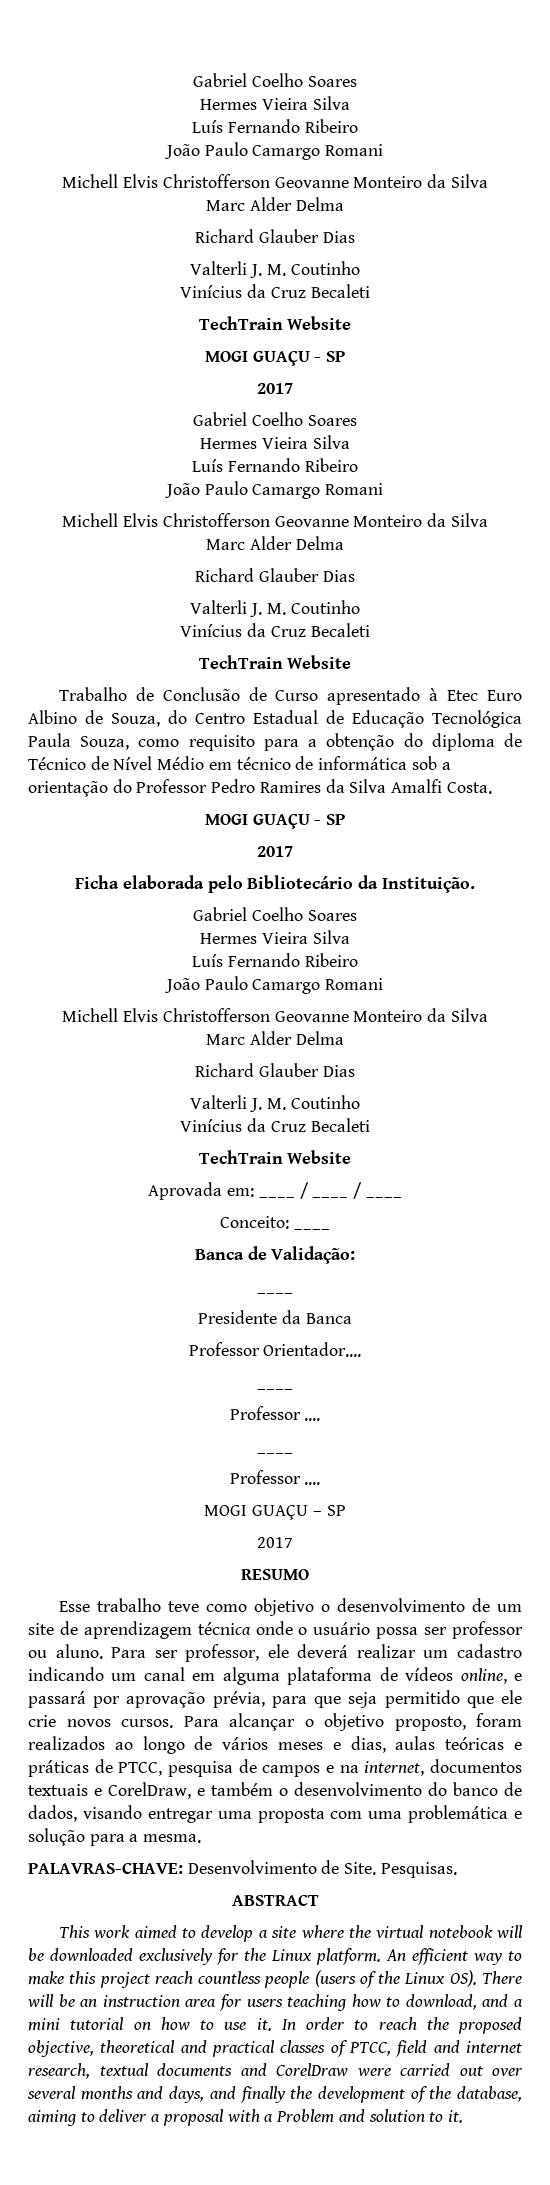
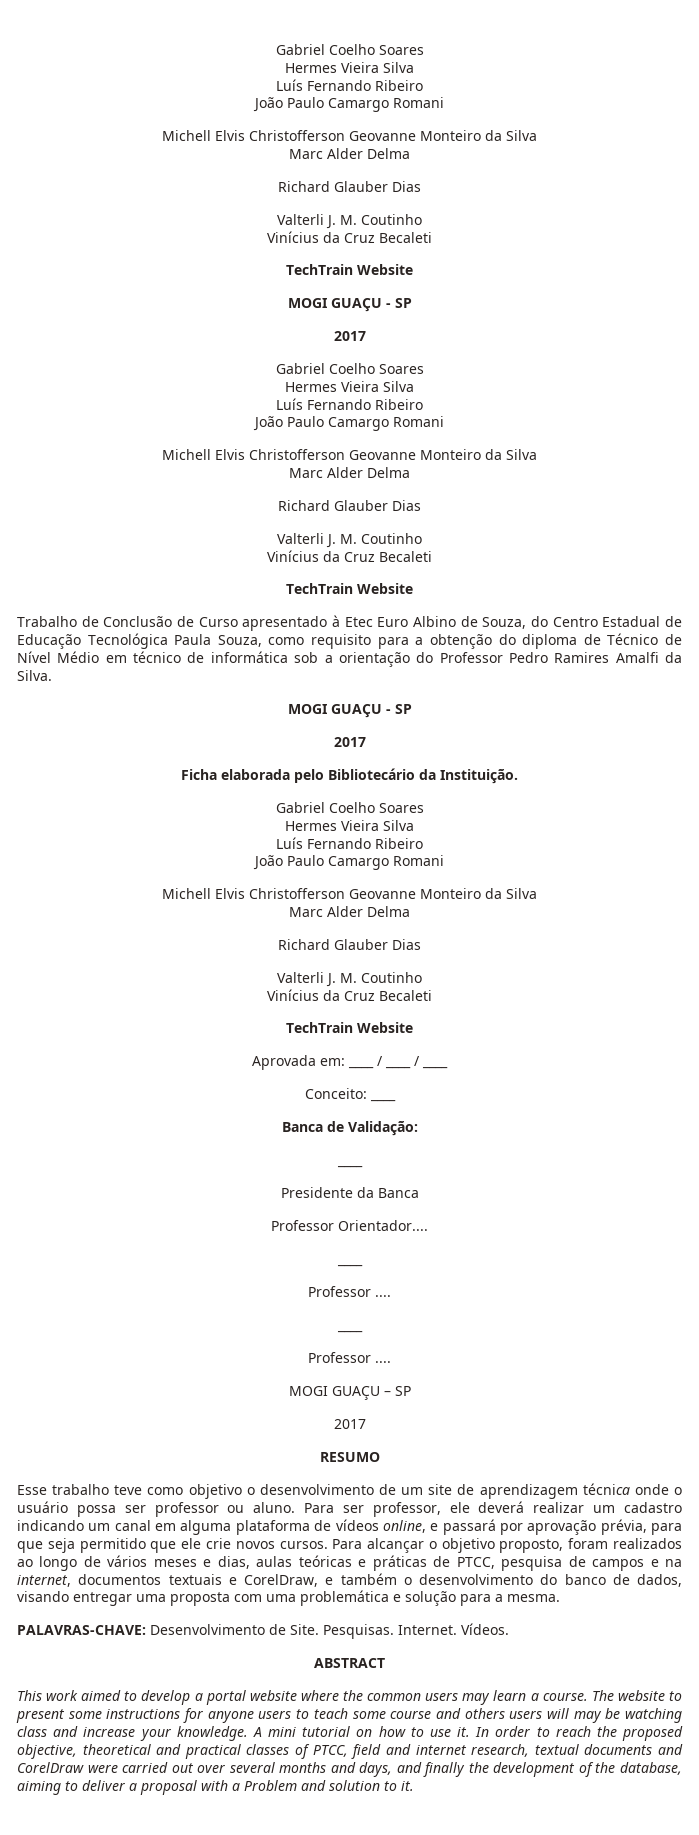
[325,779,492,794] da Silva Amalfi Costa. -> [615,652,682,663] [17,670,52,681] Amalfi da Silva.
(457, 1870) none -> [398,1623,509,1635] Internet. Vídeos.
[271,1925,523,1938] [28,1948,522,1965] [28,1970,522,1988] [27,1994,523,2011] site where the virtual notebook will be downloaded exclusively for the Linux platform. An efficient way to make this project reach countless people (users of the Linux OS). There will be an instruction area for users teaching how to download, and a -> [205,1690,682,1705] [16,1708,682,1723] [17,1726,262,1741] portal website where the common users may learn a course. The website to present some instructions for anyone users to teach some course and others users will may be watching class and increase your knowledge. A

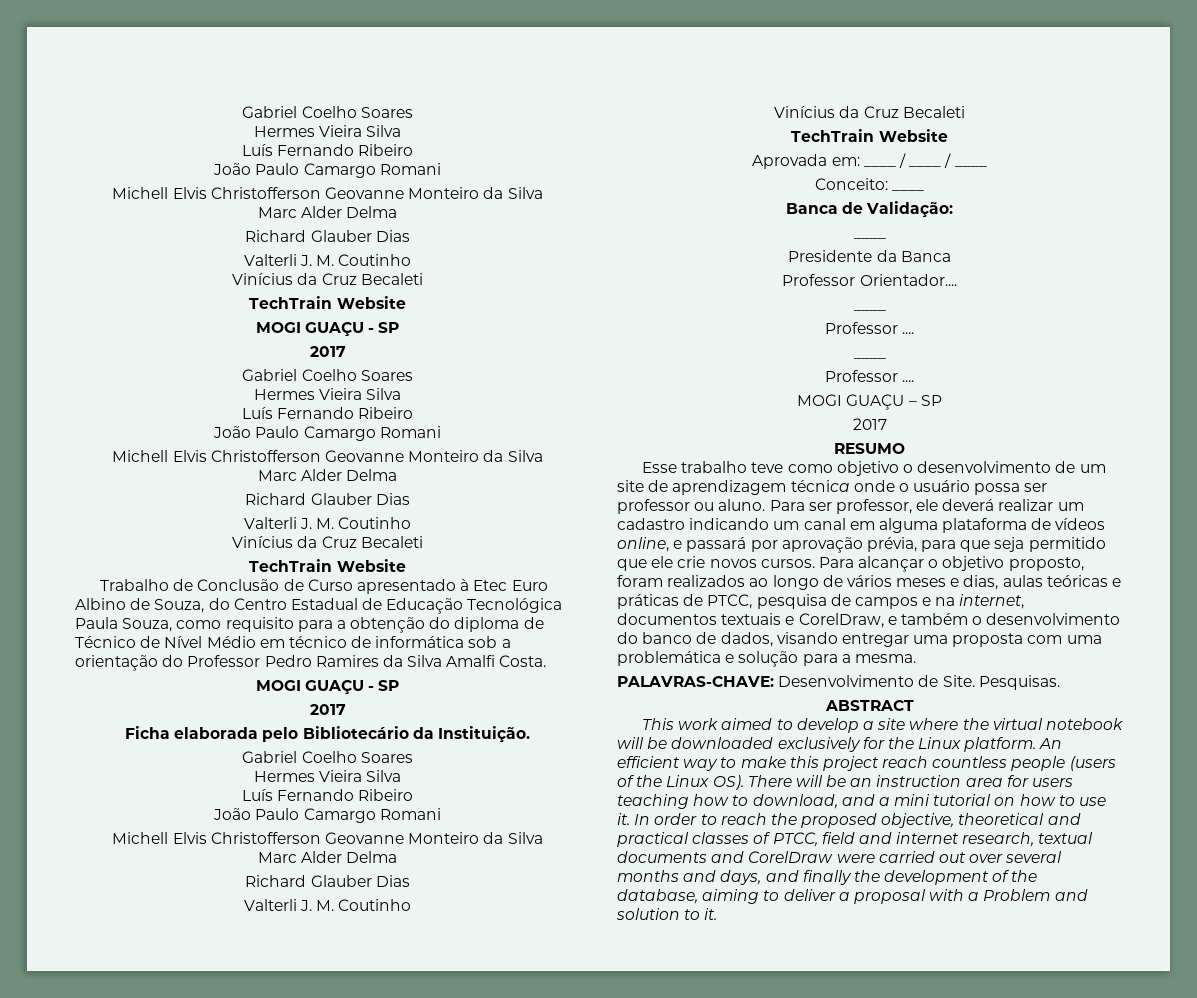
[615,652,682,663] [17,670,52,681] Amalfi da Silva. -> [382,655,547,667] da Silva Amalfi Costa.
[398,1623,509,1635] Internet. Vídeos. -> (1060, 682) none
[205,1690,682,1705] [16,1708,682,1723] [17,1726,262,1741] portal website where the common users may learn a course. The website to present some instructions for anyone users to teach some course and others users will may be watching class and increase your knowledge. A -> [877,718,1123,730] [617,737,1063,752] [617,756,1116,771] [617,775,1074,790] [617,794,890,809] site where the virtual notebook will be downloaded exclusively for the Linux platform. An efficient way to make this project reach countless people (users of the Linux OS). There will be an instruction area for users teaching how to download, and a

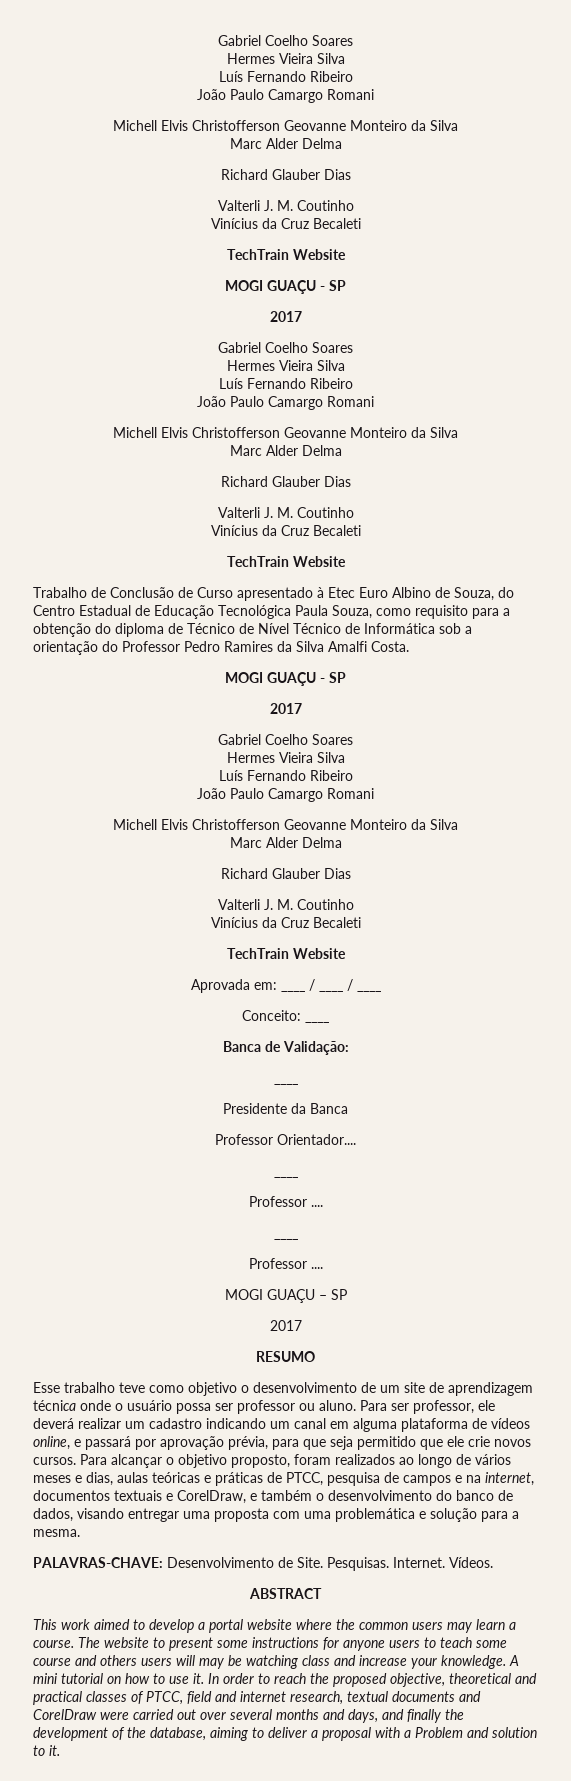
[206,636,465,648] Médio em técnico de informática -> [293,623,435,634] Técnico de Informática
[125,726,530,743] // Ficha elaborada pelo Bibliotecário da Instituição. -> (302, 708) none
(1060, 682) none -> [393,1557,493,1568] Internet. Vídeos.
[877,718,1123,730] [617,737,1063,752] [617,756,1116,771] [617,775,1074,790] [617,794,890,809] site where the virtual notebook will be downloaded exclusively for the Linux platform. An efficient way to make this project reach countless people (users of the Linux OS). There will be an instruction area for users teaching how to download, and a -> [209,1619,516,1633] [33,1637,507,1651] [33,1655,519,1669] portal website where the common users may learn a course. The website to present some instructions for anyone users to teach some course and others users will may be watching class and increase your knowledge. A

